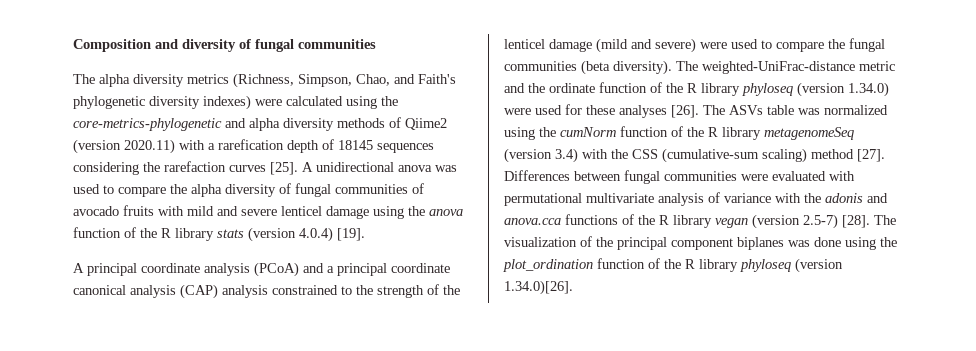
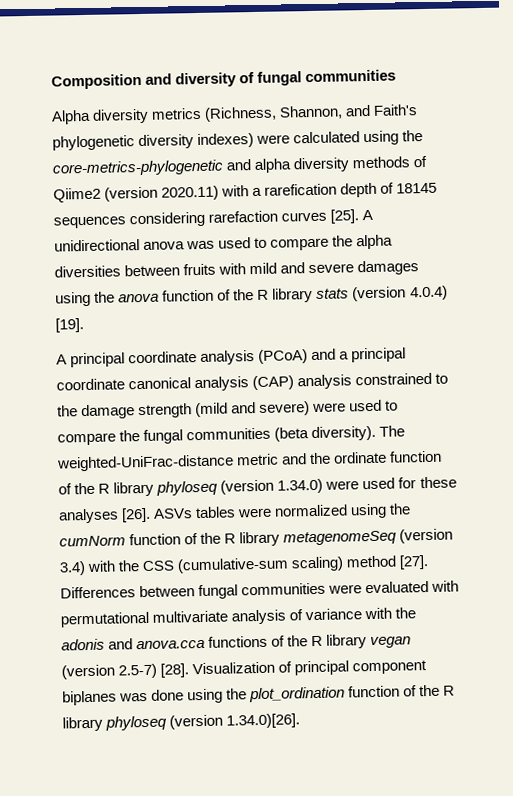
[73,74,130,87] The alpha -> [51,109,91,125] Alpha
[298,74,390,87] Simpson, Chao, -> [279,105,344,120] Shannon,
[143,162,160,172] the -> (206, 219) none
[225,183,424,197] [73,206,119,216] diversity of fungal communities of avocado -> [54,264,181,278] diversities between
[281,206,369,219] lenticel damage -> [357,260,420,276] damages
[377,284,460,298] [504,39,592,52] strength of the lenticel damage -> [81,403,193,420] damage strength
[703,105,820,115] The ASVs table was -> [153,506,273,519] ASVs tables were
[874,215,896,225] [504,236,613,247] The visualization of the -> [192,661,293,675] Visualization of

